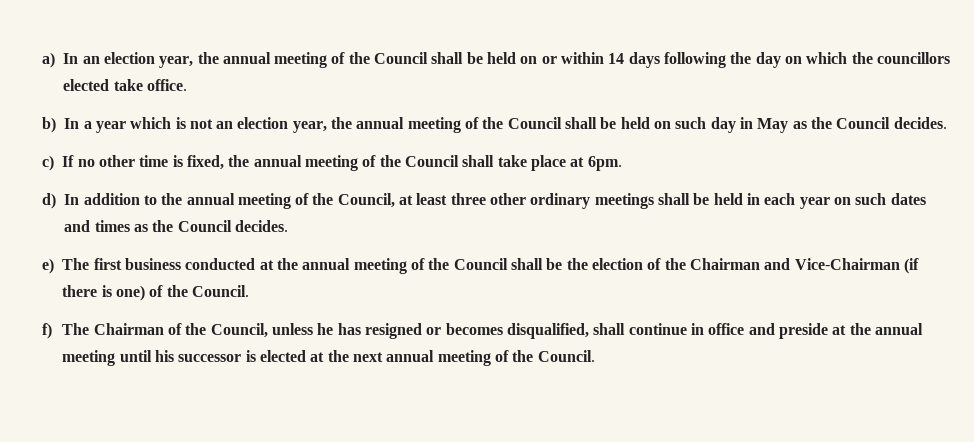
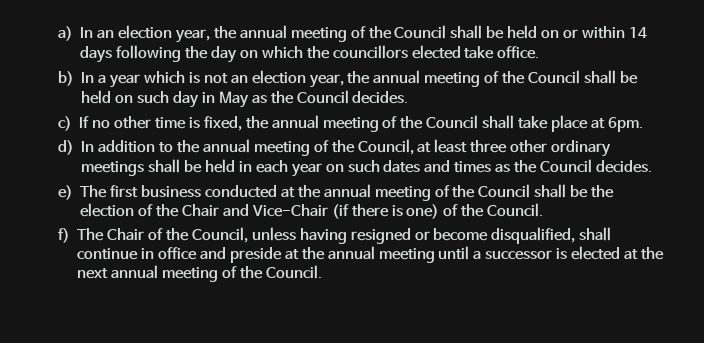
[689,258,900,270] Chairman and Vice-Chairman -> [181,204,328,217] Chair and Vice-Chair
[93,323,164,335] Chairman -> [107,228,145,240] Chair
[317,323,361,335] he has -> [299,228,347,244] having
[445,323,503,335] becomes -> [433,228,489,241] become
[155,350,175,362] his -> [473,250,482,259] a

